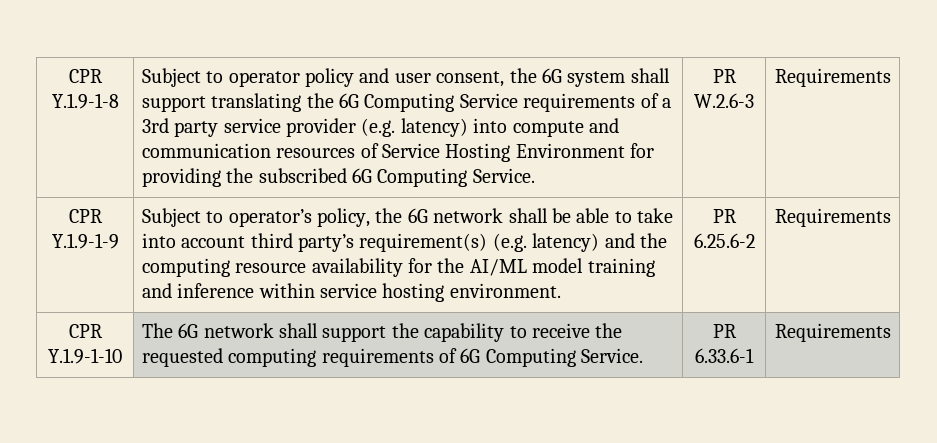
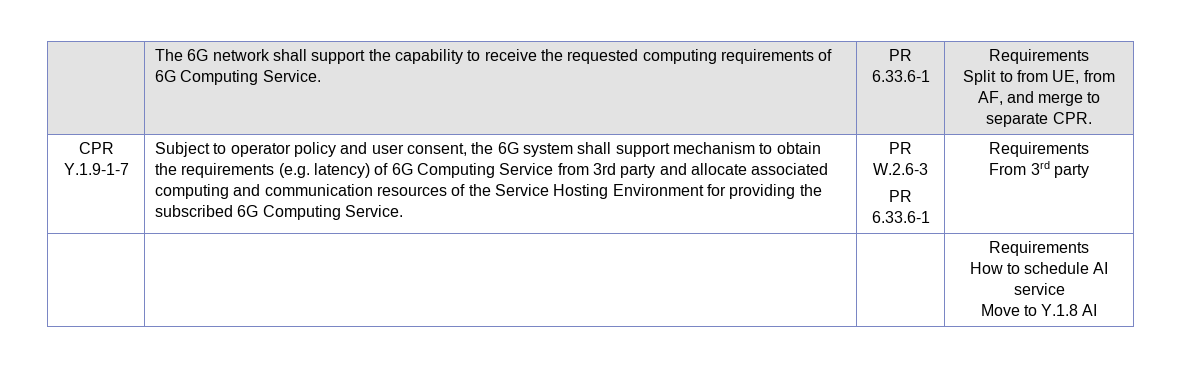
[68,69,103,83] [51,93,119,109] [141,68,670,87] [141,93,672,112] [141,118,620,137] [141,143,655,162] [141,168,535,187] [712,69,737,83] [694,93,754,108] [774,68,891,87] [68,209,103,223] [51,233,119,249] [141,208,674,227] [141,233,668,252] [141,258,655,277] [141,283,561,302] [712,209,737,223] [693,233,755,248] [774,208,891,227] [68,324,103,338] [48,348,122,364] CPR Y.1.9-1-8 | Subject to operator policy and user consent, the 6G system shall support translating the 6G Computing Service requirements of a 3rd party service provider (e.g. latency) into compute and communication resources of Service Hosting Environment for providing the subscribed 6G Computing Service. | PR W.2.6-3 | Requirements // CPR Y.1.9-1-9 | Subject to operator’s policy, the 6G network shall be able to take into account third party’s requirement(s) (e.g. latency) and the computing resource availability for the AI/ML model training and inference within service hosting environment. | PR 6.25.6-2 | Requirements // CPR Y.1.9-1-10 -> (155, 55) none
(891, 332) none -> [963,70,1115,85] [977,91,1101,106] [986,112,1092,127] [78,142,114,154] [63,163,129,175] [155,142,821,157] [155,163,829,178] [155,184,822,199] [155,205,404,220] [889,142,912,154] [873,163,928,175] [889,190,912,202] [871,211,930,223] [989,142,1089,157] [989,161,1089,178] [989,241,1089,256] [969,262,1109,274] [1013,283,1065,295] [980,304,1098,316] // Split to from UE, from AF, and merge to separate CPR. // CPR Y.1.9-1-7 | Subject to operator policy and user consent, the 6G system shall support mechanism to obtain the requirements (e.g. latency) of 6G Computing Service from 3rd party and allocate associated computing and communication resources of the Service Hosting Environment for providing the subscribed 6G Computing Service. | PR W.2.6-3 // PR 6.33.6-1 | Requirements // From 3rd party // | | | Requirements // How to schedule AI service // Move to Y.1.8 AI

